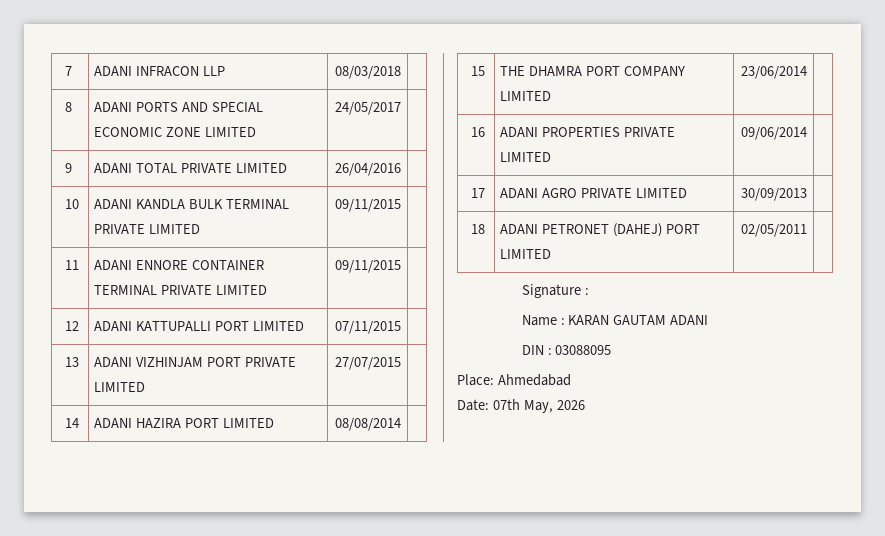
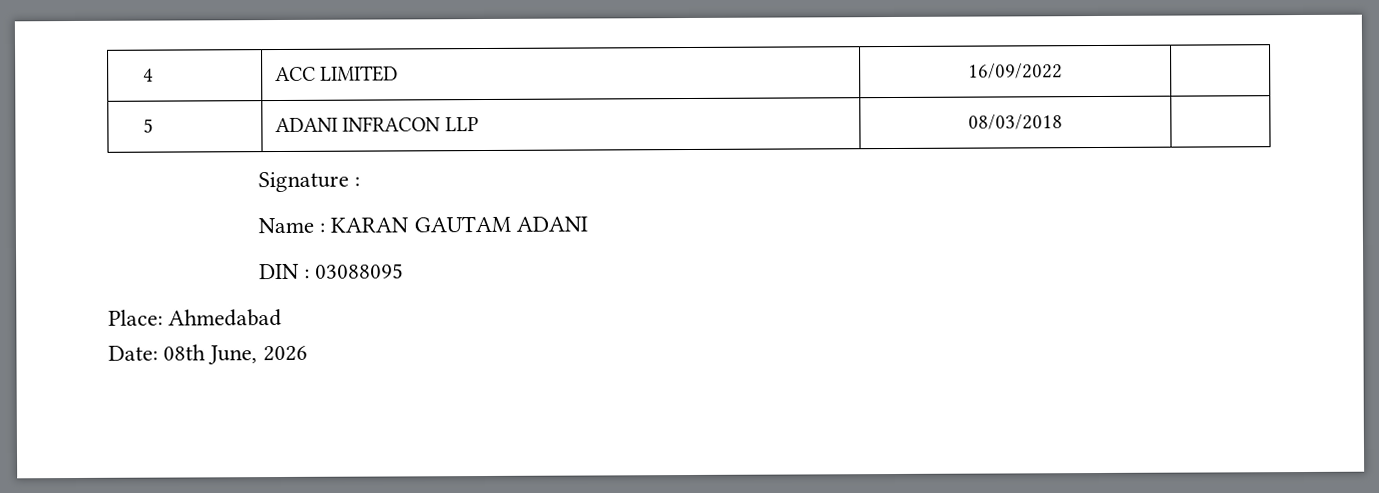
[64,66,72,76] 7 -> [143,68,155,82] [274,65,399,82] [968,63,1063,79] [143,118,155,133] 4 | ACC LIMITED | 16/09/2022 | // 5
[64,102,72,112] [94,102,264,112] [94,127,257,137] [334,102,401,115] [64,163,72,173] [94,163,288,173] [334,163,401,176] [64,199,79,209] [94,199,290,209] [94,224,201,234] [334,199,401,212] [64,260,79,270] [94,260,265,270] [94,285,268,295] [334,260,401,273] [64,321,79,331] [94,321,305,331] [334,321,401,334] [64,357,79,367] [94,357,297,367] [94,382,146,392] [334,357,401,370] [64,418,79,428] [94,418,275,428] [334,418,401,431] [470,66,485,76] [500,66,686,76] [500,91,552,101] [740,66,807,79] [470,127,485,137] [500,127,676,137] [500,152,552,162] [740,127,807,140] [470,188,485,198] [500,188,688,198] [740,188,807,201] [470,224,485,234] [500,223,701,237] [500,249,552,259] [740,224,807,237] // 8 | ADANI PORTS AND SPECIAL ECONOMIC ZONE LIMITED | 24/05/2017 | // 9 | ADANI TOTAL PRIVATE LIMITED | 26/04/2016 | // 10 | ADANI KANDLA BULK TERMINAL PRIVATE LIMITED | 09/11/2015 | // 11 | ADANI ENNORE CONTAINER TERMINAL PRIVATE LIMITED | 09/11/2015 | // 12 | ADANI KATTUPALLI PORT LIMITED | 07/11/2015 | // 13 | ADANI VIZHINJAM PORT PRIVATE LIMITED | 27/07/2015 | // 14 | ADANI HAZIRA PORT LIMITED | 08/08/2014 | // 15 | THE DHAMRA PORT COMPANY LIMITED | 23/06/2014 | // 16 | ADANI PROPERTIES PRIVATE LIMITED | 09/06/2014 | // 17 | ADANI AGRO PRIVATE LIMITED | 30/09/2013 | // 18 | ADANI PETRONET (DAHEJ) PORT LIMITED | 02/05/2011 | -> (1063, 122) none
[492,399,553,413] 07th May, -> [163,344,258,365] 08th June,

